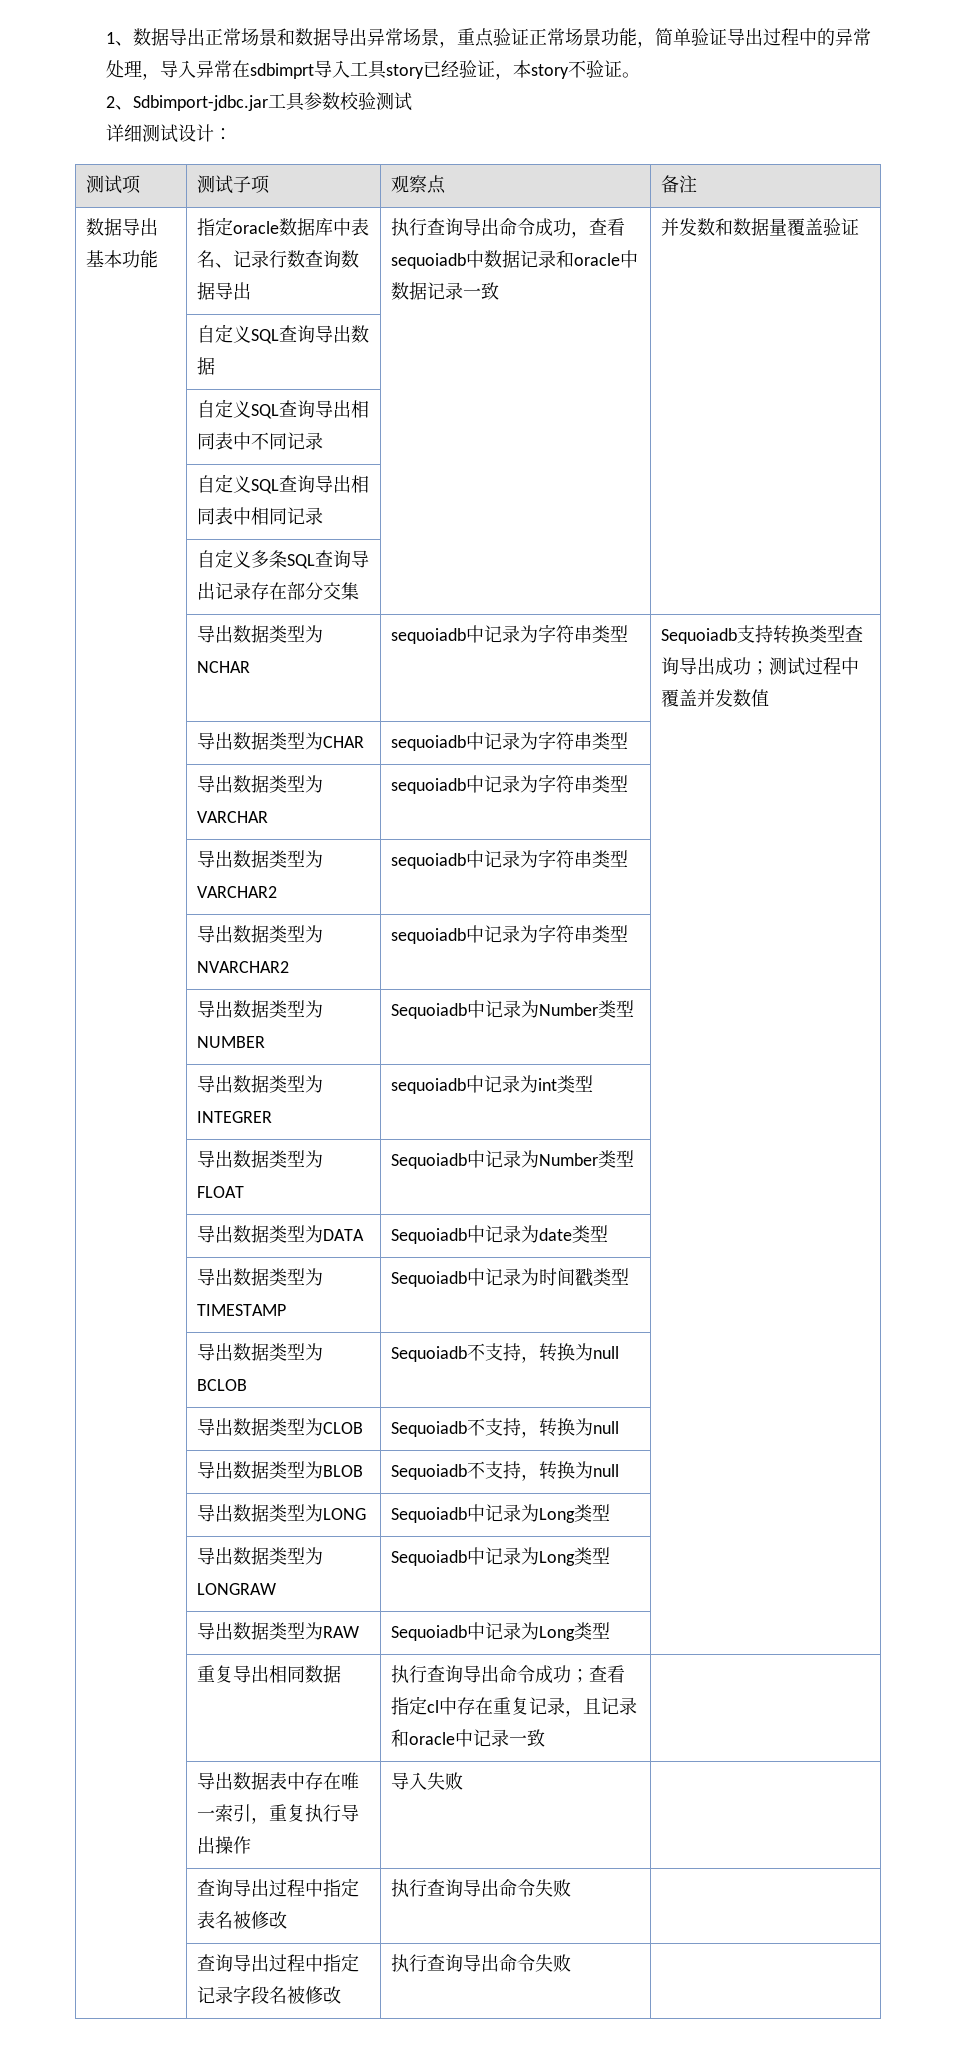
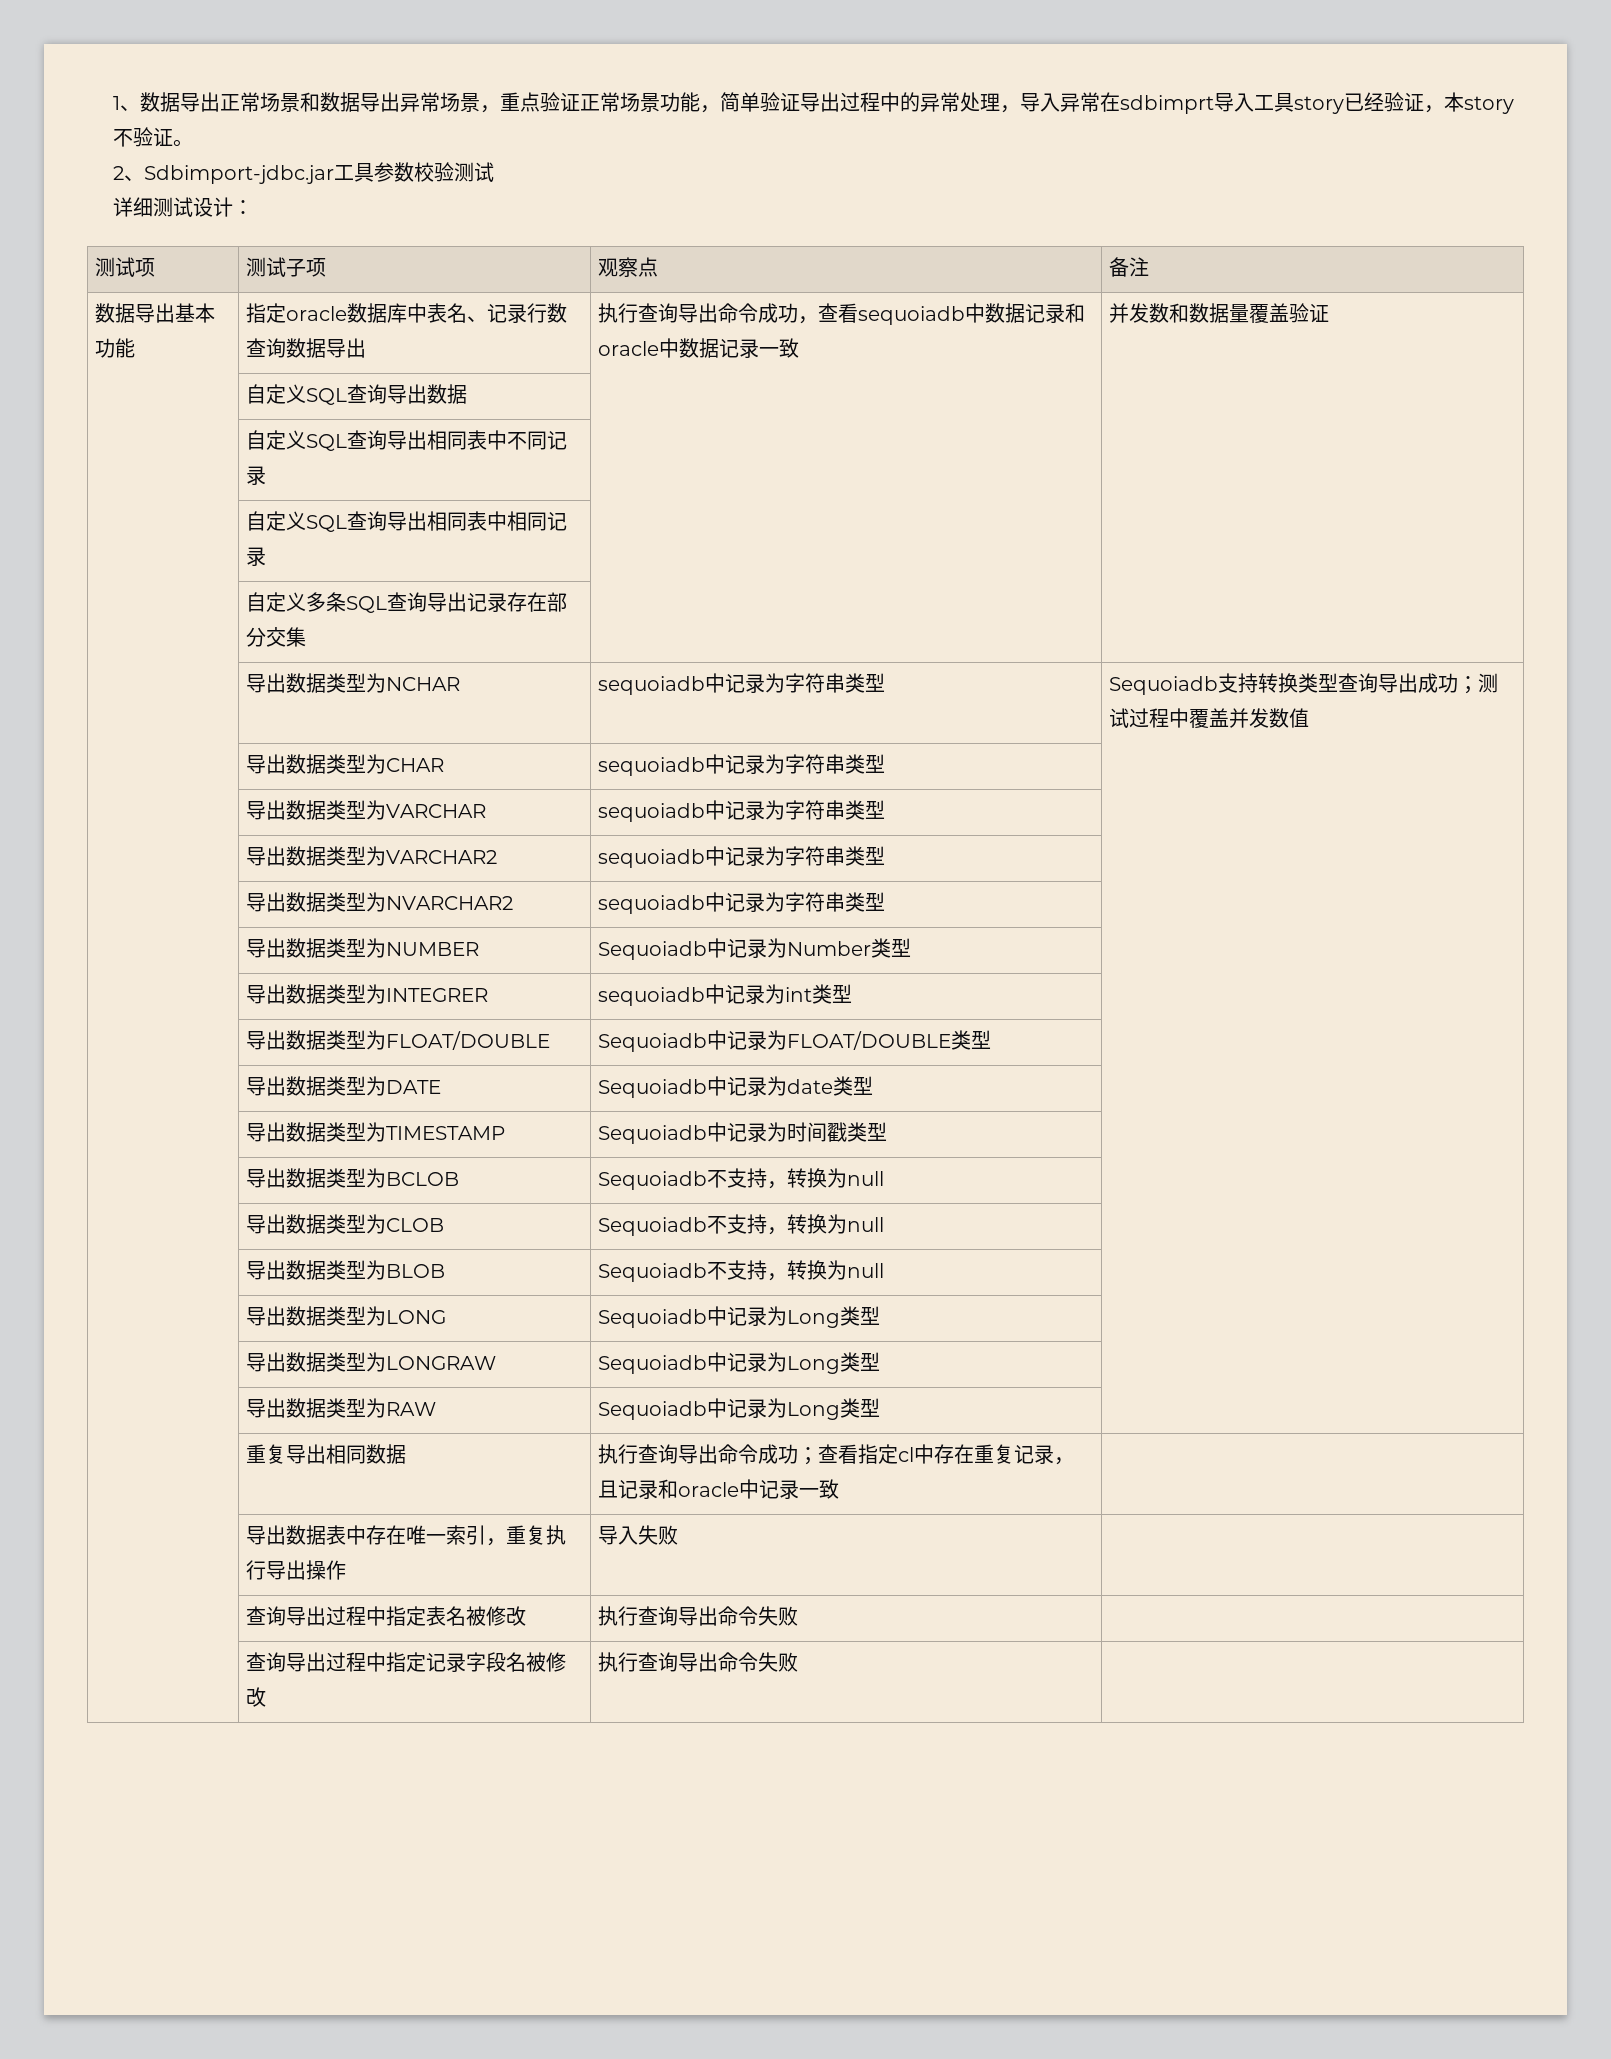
[197,1186,245,1198] [391,1150,635,1169] [197,1225,365,1243] FLOAT | Sequoiadb中记录为Number类型 | // | 导出数据类型为DATA -> [386,1031,551,1050] [598,1030,992,1052] [246,1076,442,1096] FLOAT/DOUBLE | Sequoiadb中记录为FLOAT/DOUBLE类型 | // | 导出数据类型为DATE

